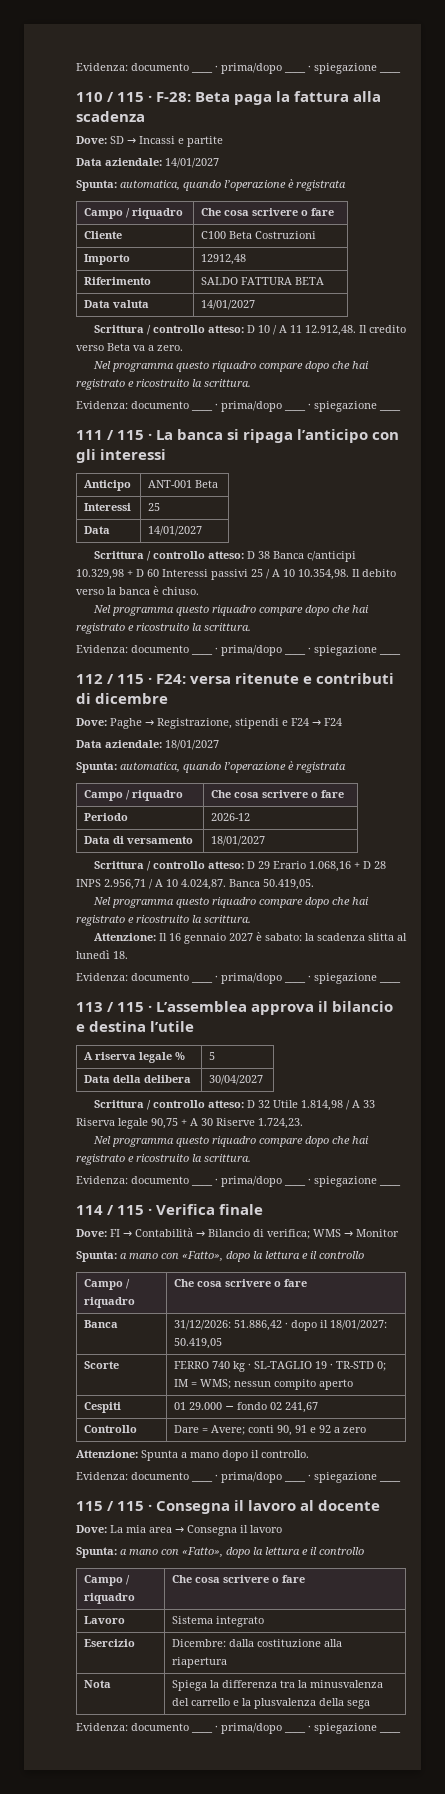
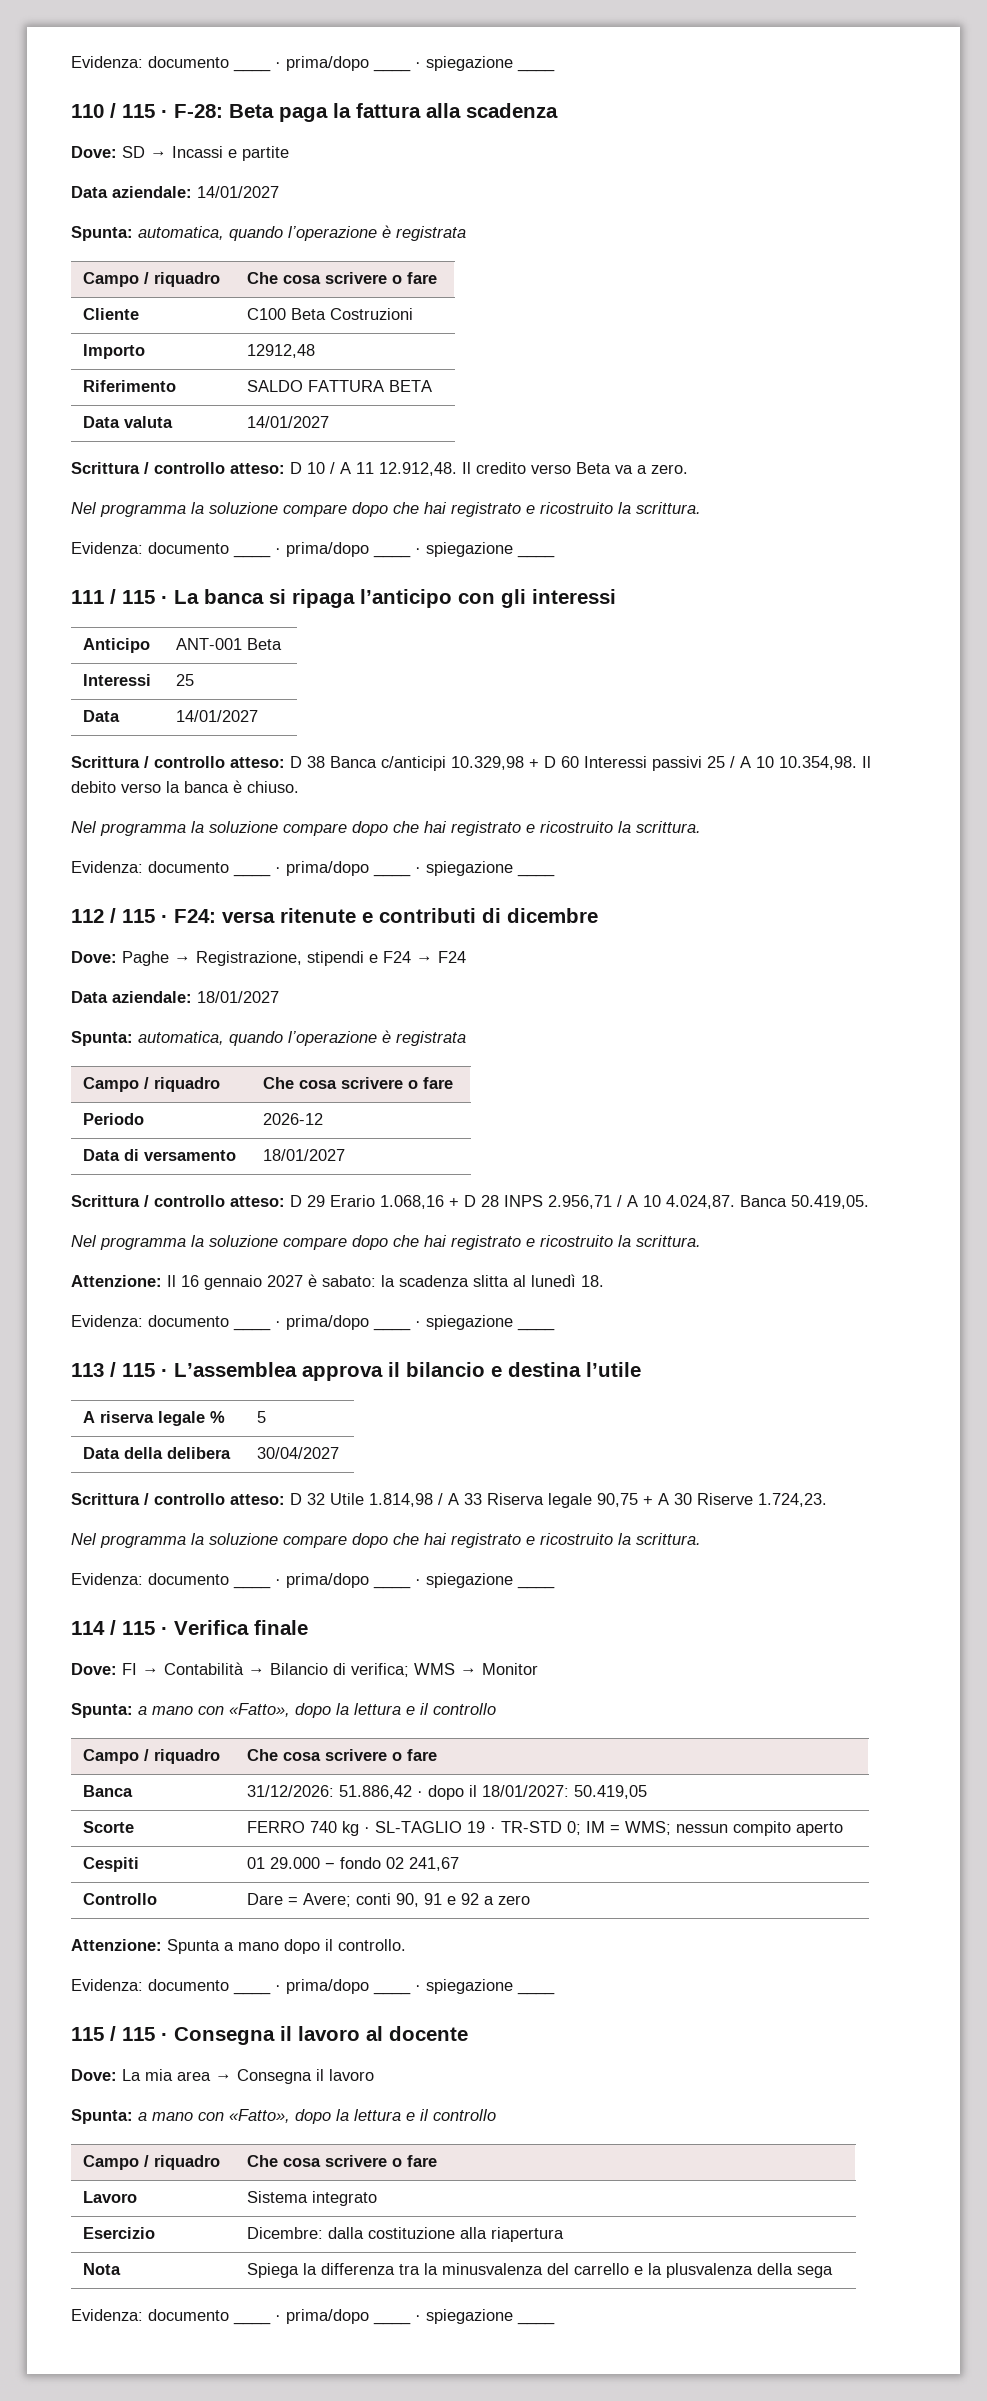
[175,361,256,372] questo riquadro -> [191,502,278,514] la soluzione
[175,605,256,616] questo riquadro -> [191,821,278,833] la soluzione
[175,897,256,908] questo riquadro -> [191,1235,278,1247] la soluzione
[175,1136,256,1147] questo riquadro -> [191,1533,278,1545] la soluzione

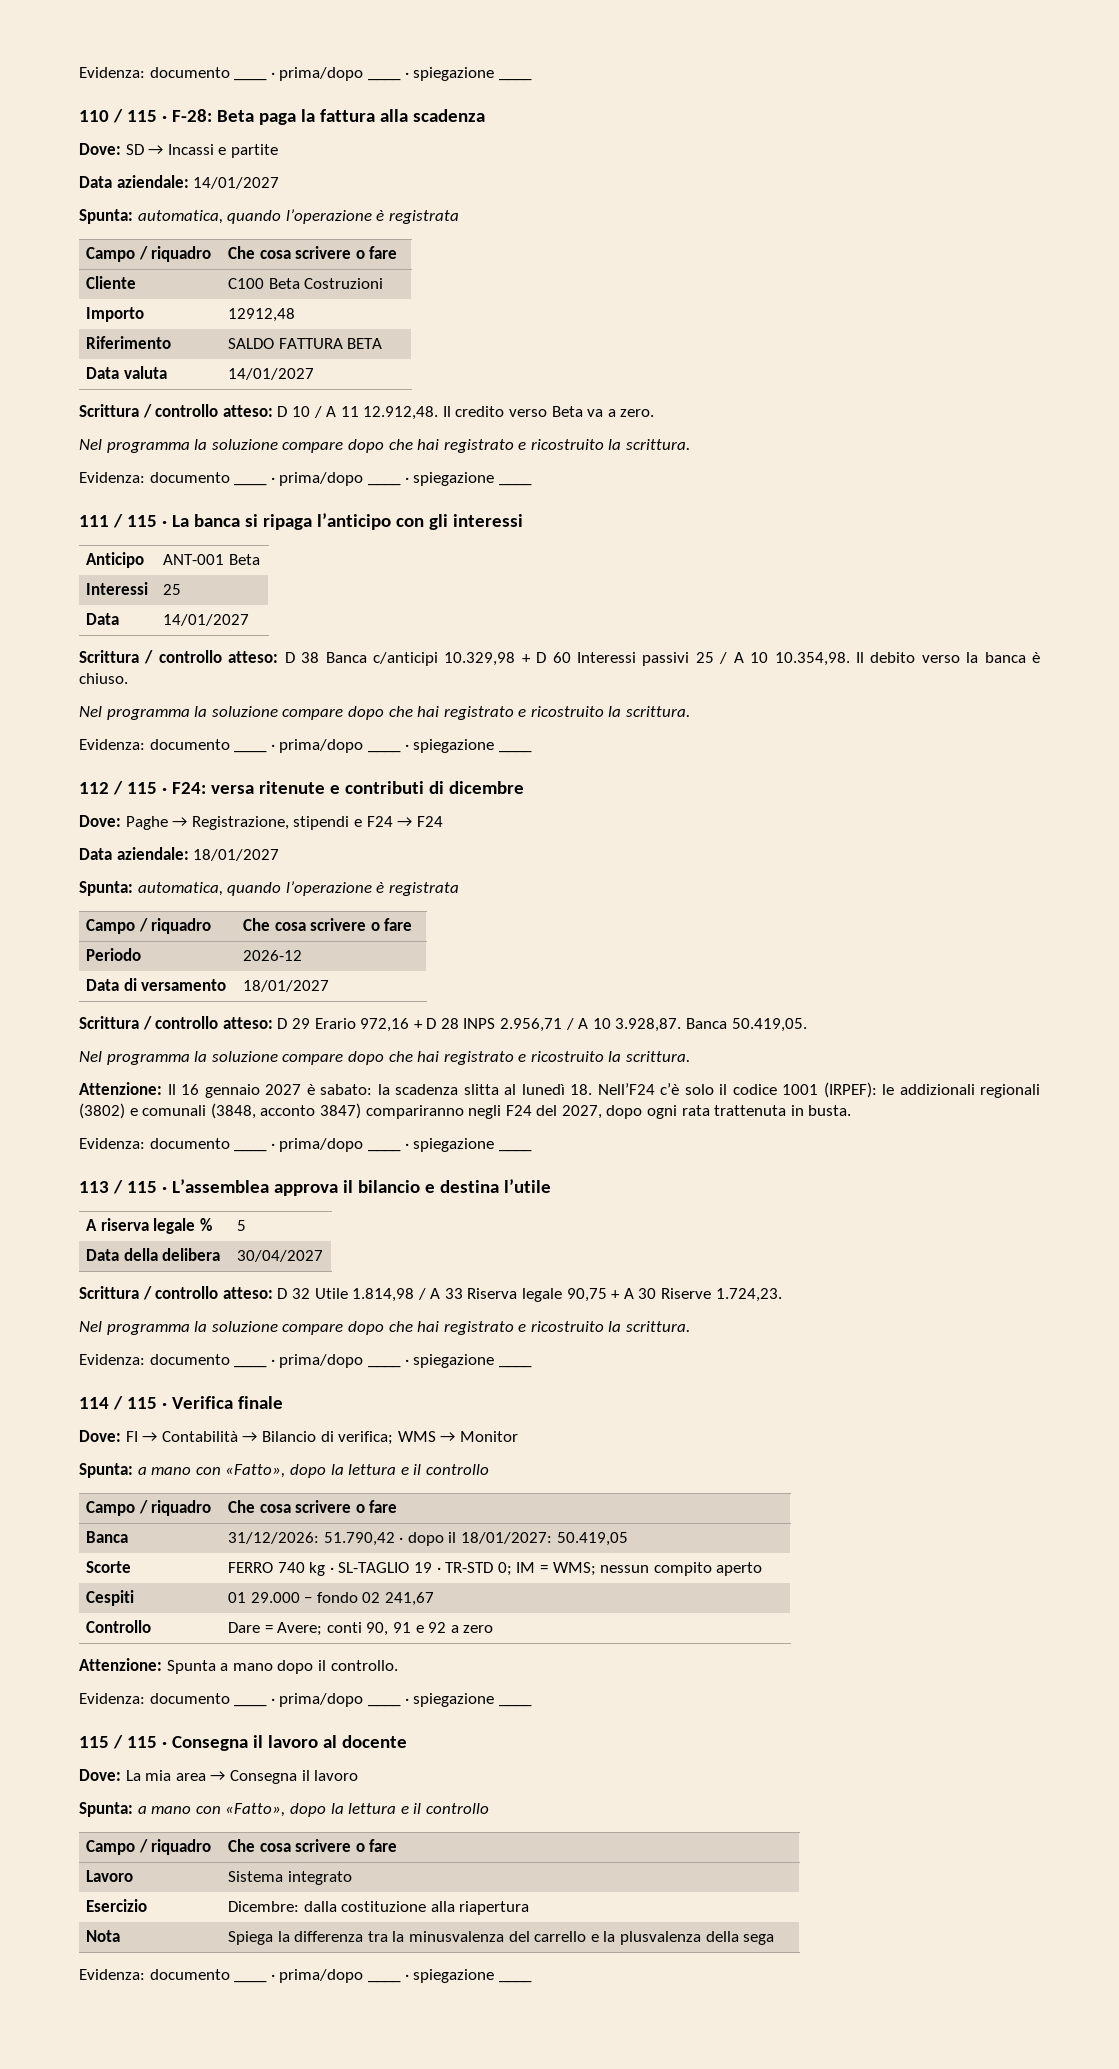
[380,1195,444,1209] 1.068,16 -> [360,1018,410,1032] 972,16
[666,1195,735,1209] 4.024,87. -> [615,1018,682,1032] 3.928,87.
(604, 1281) none -> [597,1082,1040,1098] [79,1103,852,1119] Nell’F24 c’è solo il codice 1001 (IRPEF): le addizionali regionali (3802) e comunali (3848, acconto 3847) compariranno negli F24 del 2027, dopo ogni rata trattenuta in busta.
[339,1785,413,1799] 51.886,42 -> [323,1532,395,1546] 51.790,42

